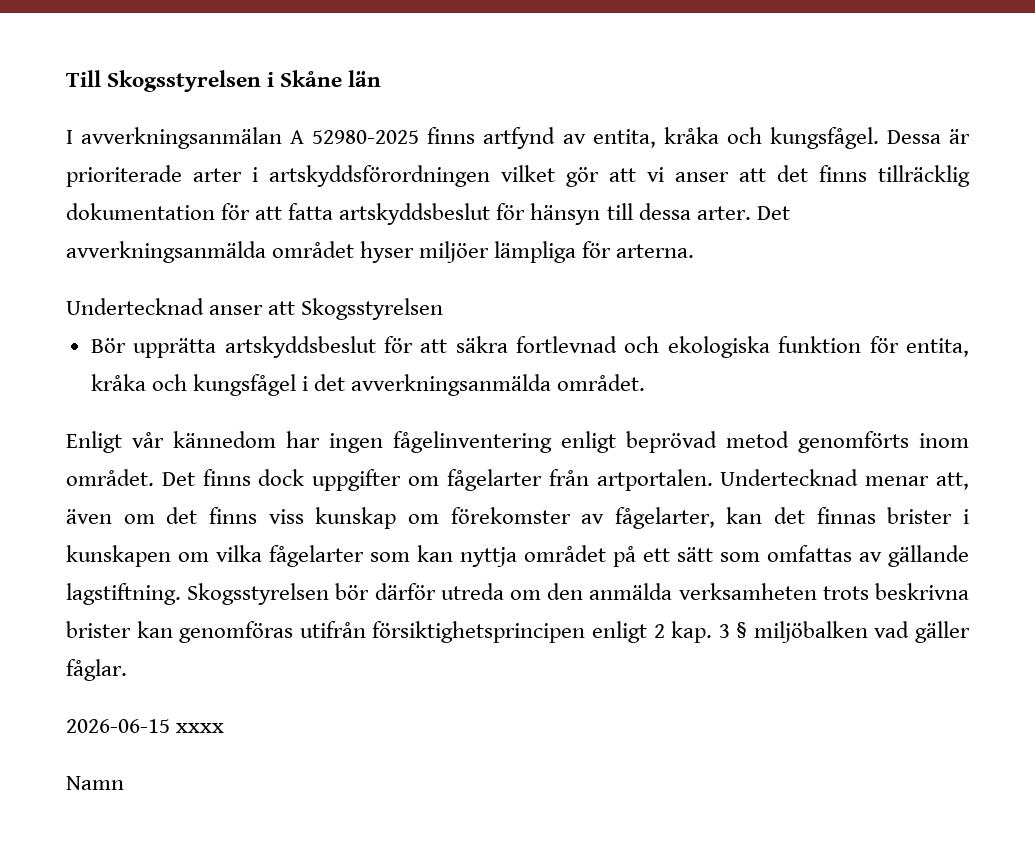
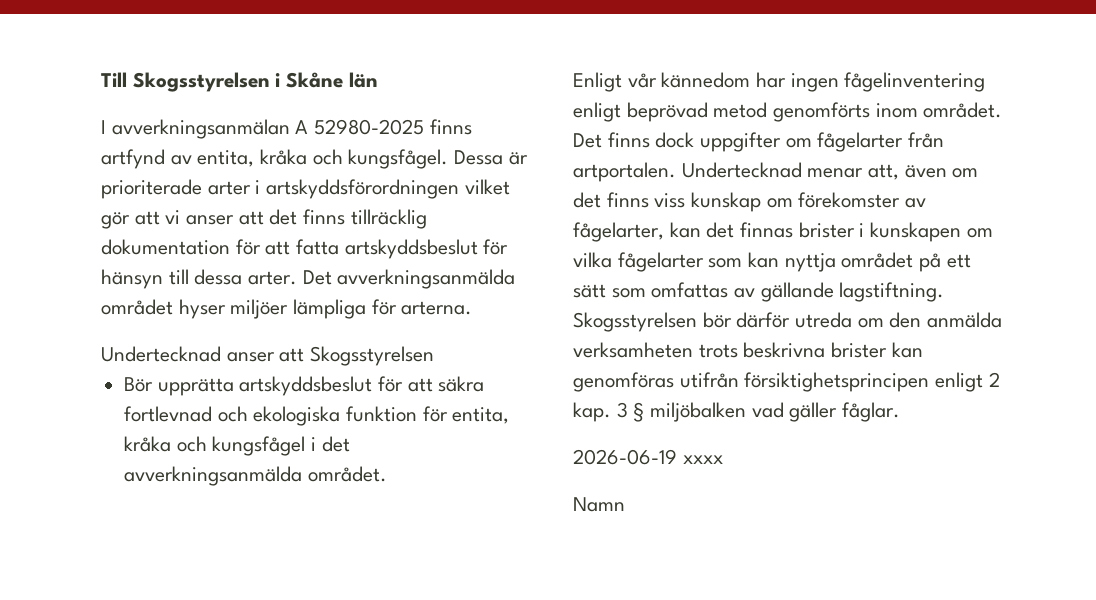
[66,719,170,733] 2026-06-15 -> [573,449,677,465] 2026-06-19

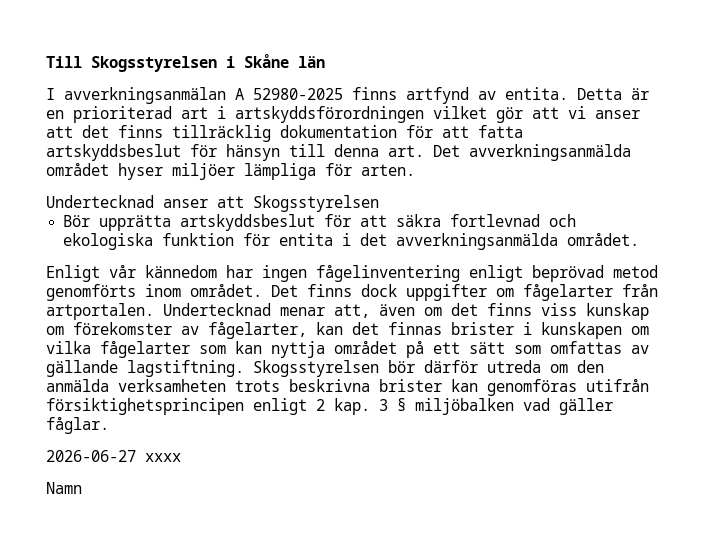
[197,149,528,169] [101,179,251,199] entita, kråka och kungsfågel. Dessa är prioriterade arter -> [505,87,649,100] [46,106,208,123] entita. Detta är en prioriterad art
[194,269,298,285] dessa arter. -> [334,144,424,157] denna art.
[401,301,473,315] arterna. -> [361,164,415,176] arten.
[452,407,510,424] [124,436,306,456] entita, kråka och kungsfågel -> [279,233,334,246] entita
[573,449,677,465] 2026-06-19 -> [46,450,136,462] 2026-06-27

